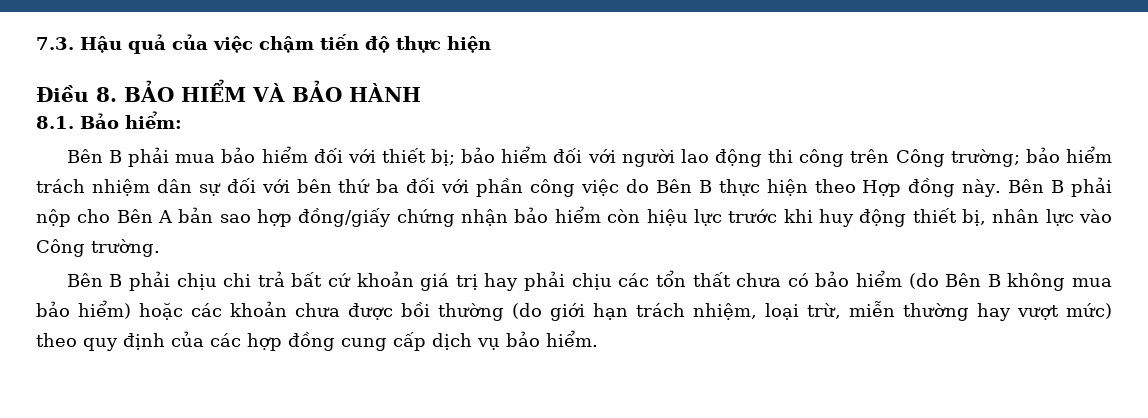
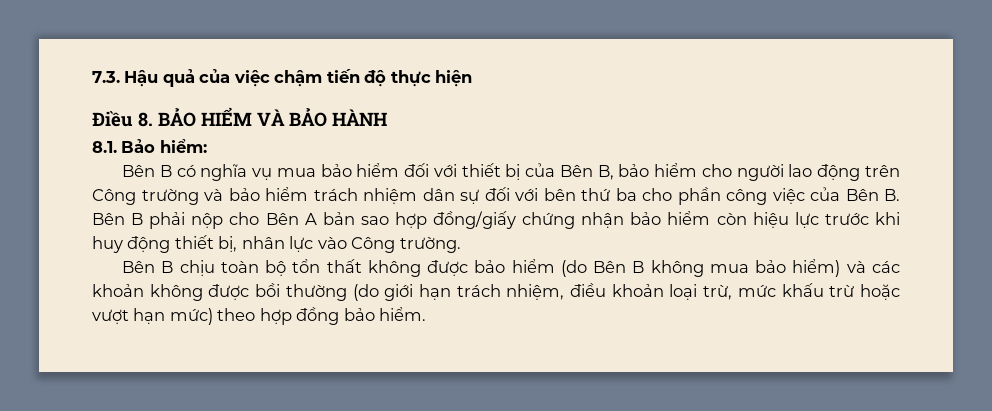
[128,147,170,167] phải -> [176,164,273,181] có nghĩa vụ
[431,146,1020,167] bị; bảo hiểm đối với người lao động thi công trên Công trường; -> [505,163,901,181] [92,188,223,205] bị của Bên B, bảo hiểm cho người lao động trên Công trường và
[406,178,470,193] đối với -> [642,188,672,201] cho
[625,178,1002,197] do Bên B thực hiện theo Hợp đồng này. -> [810,187,900,201] của Bên B.
[129,270,809,291] phải chịu chi trả bất cứ khoản giá trị hay phải chịu các tổn thất chưa có -> [179,259,469,277] chịu toàn bộ tổn thất không được
[139,303,183,320] hoặc -> [846,260,866,273] và
[295,303,340,317] chưa -> [149,284,203,301] không
[765,301,1112,321] [36,331,500,351] loại trừ, miễn thường hay vượt mức) theo quy định của các hợp đồng cung cấp dịch vụ -> [570,283,901,300] [92,307,340,325] điều khoản loại trừ, mức khấu trừ hoặc vượt hạn mức) theo hợp đồng

